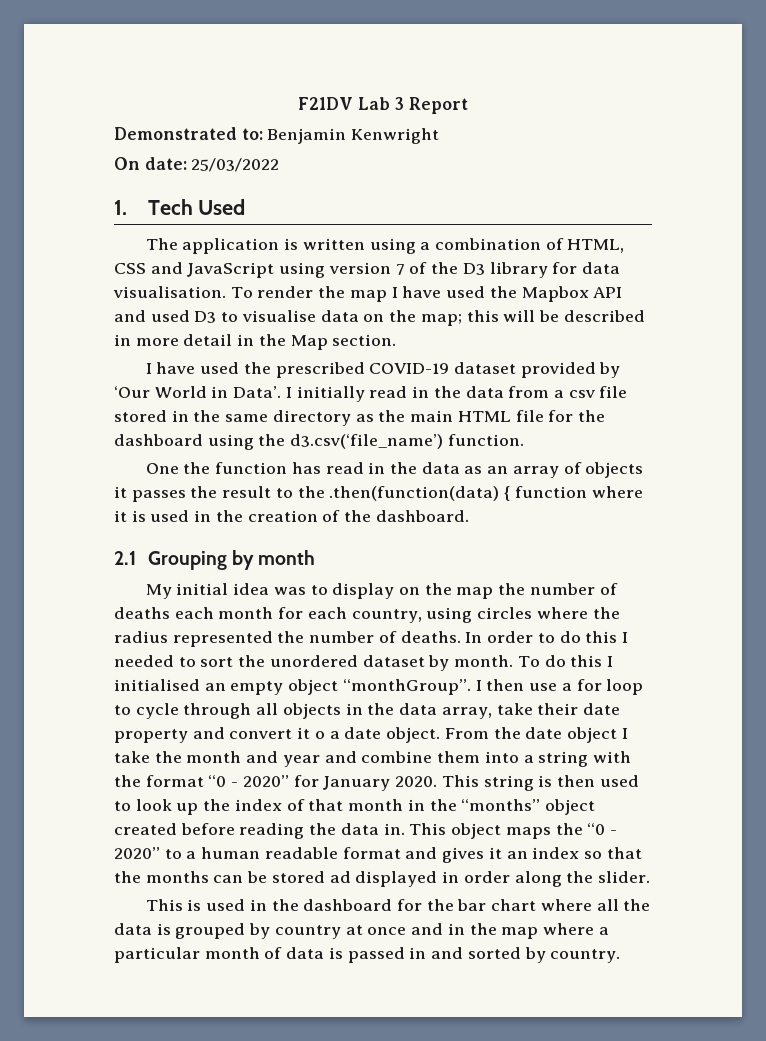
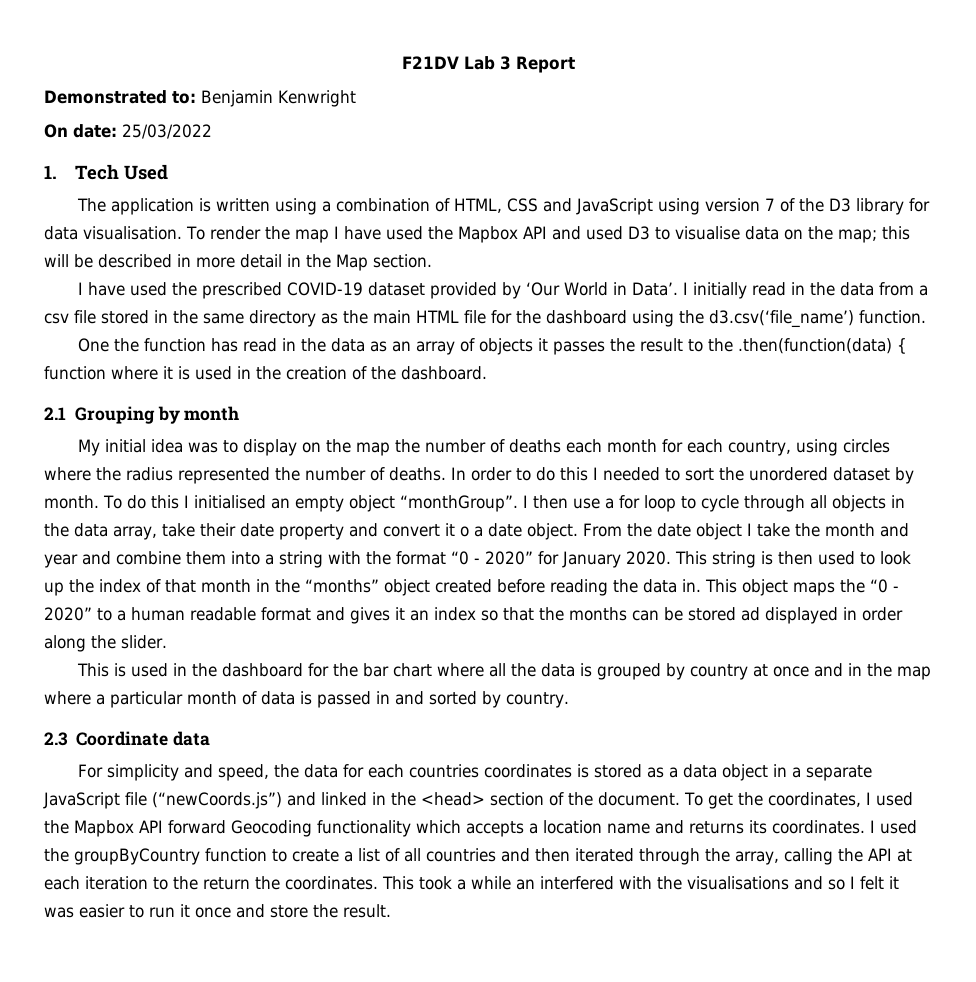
(621, 956) none -> [44,731,210,746] [77,764,872,781] [43,792,913,809] [44,820,917,837] [44,848,912,865] [44,876,899,890] [44,904,391,918] // 2.3 Coordinate data // For simplicity and speed, the data for each countries coordinates is stored as a data object in a separate JavaScript file (“newCoords.js”) and linked in the <head> section of the document. To get the coordinates, I used the Mapbox API forward Geocoding functionality which accepts a location name and returns its coordinates. I used the groupByCountry function to create a list of all countries and then iterated through the array, calling the API at each iteration to the return the coordinates. This took a while an interfered with the visualisations and so I felt it was easier to run it once and store the result.

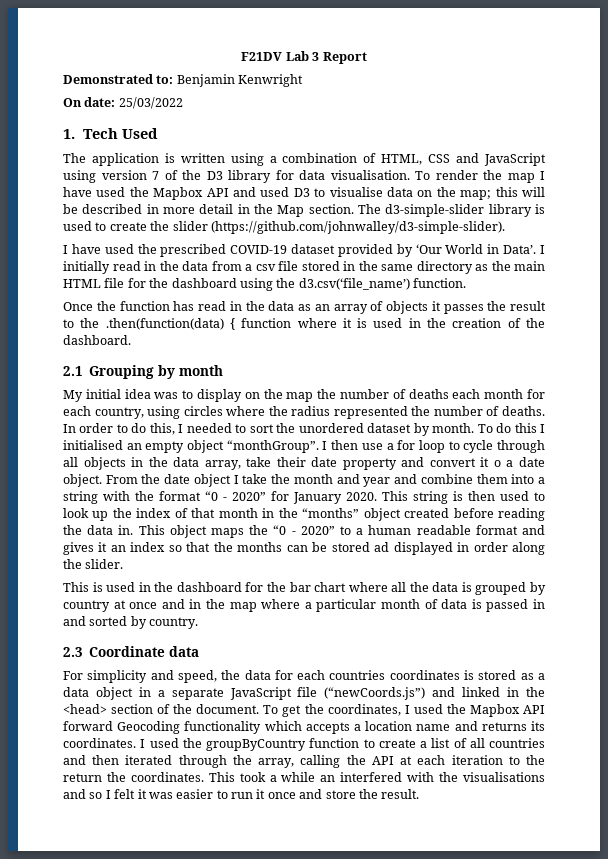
(432, 261) none -> [358,204,545,217] [63,221,505,234] The d3-simple-slider library is used to create the slider (https://github.com/johnwalley/d3-simple-slider).
[77,338,109,352] One -> [63,302,93,311] Once
[560,467,588,481] this -> [149,423,175,435] this,

